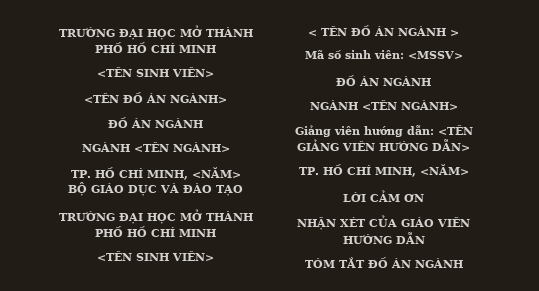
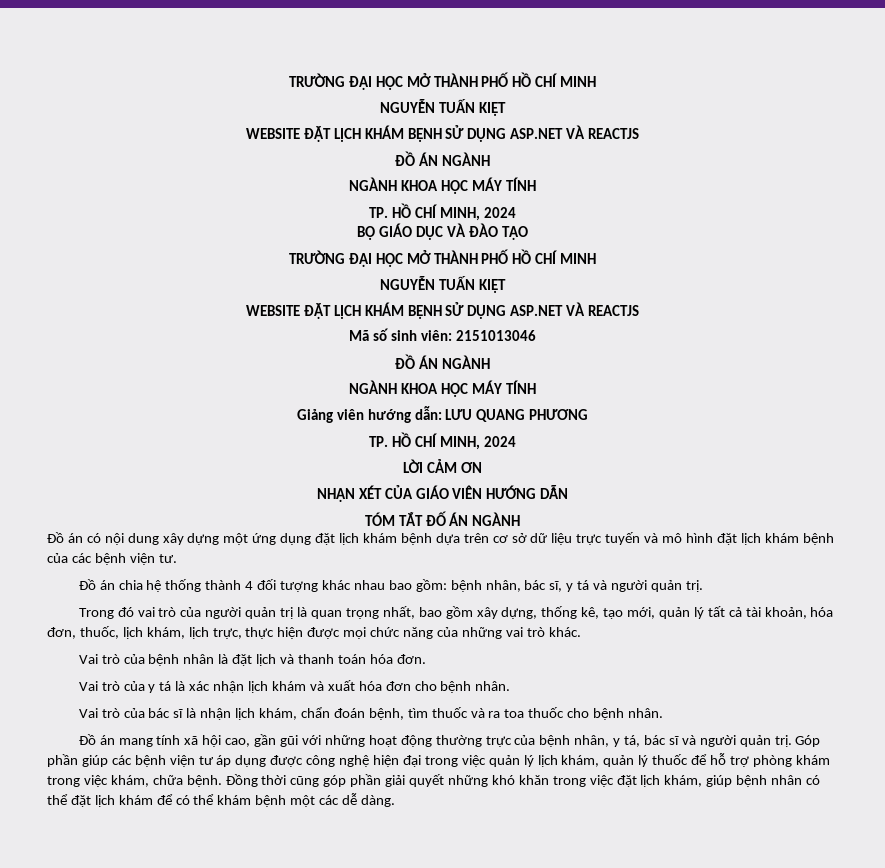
[58,25,253,40] [95,42,216,53] [97,67,214,77] [84,92,227,103] [108,117,203,128] [81,142,230,152] [70,167,241,180] TRƯỜNG ĐẠI HỌC MỞ THÀNH PHỐ HỒ CHÍ MINH // <TÊN SINH VIÊN> // <TÊN ĐỒ ÁN NGÀNH> // ĐỒ ÁN NGÀNH // NGÀNH <TÊN NGÀNH> // TP. HỒ CHÍ MINH, <NĂM> -> [288,72,597,90] [380,99,506,116] [245,125,640,142] [395,151,490,166] [349,177,536,194] [369,203,516,221] TRƯỜNG ĐẠI HỌC MỞ THÀNH PHỐ HỒ CHÍ MINH // NGUYỄN TUẤN KIỆT // WEBSITE ĐẶT LỊCH KHÁM BỆNH SỬ DỤNG ASP.NET VÀ REACTJS // ĐỒ ÁN NGÀNH // NGÀNH KHOA HỌC MÁY TÍNH // TP. HỒ CHÍ MINH, 2024
[97,251,214,261] [308,25,459,36] <TÊN SINH VIÊN> // < TÊN ĐỒ ÁN NGÀNH > -> [380,276,506,293] [245,302,640,319] NGUYỄN TUẤN KIỆT // WEBSITE ĐẶT LỊCH KHÁM BỆNH SỬ DỤNG ASP.NET VÀ REACTJS
[407,51,463,59] [336,75,431,86] [309,100,458,110] <MSSV> // ĐỒ ÁN NGÀNH // NGÀNH <TÊN NGÀNH> -> [455,330,536,341] [395,354,490,369] [349,380,536,397] 2151013046 // ĐỒ ÁN NGÀNH // NGÀNH KHOA HỌC MÁY TÍNH
[437,125,473,135] [297,139,470,151] [298,164,469,177] <TÊN GIẢNG VIÊN HƯỚNG DẪN> // TP. HỒ CHÍ MINH, <NĂM> -> [445,409,589,422] [369,432,516,450] LƯU QUANG PHƯƠNG // TP. HỒ CHÍ MINH, 2024
(463, 263) none -> [47,532,834,545] [47,553,177,565] [78,579,703,592] [78,606,834,619] [47,626,581,639] [78,654,426,666] [78,680,511,693] [78,707,663,720] [78,734,821,747] [47,753,830,767] [47,774,821,787] [47,793,395,807] // Đồ án có nội dung xây dựng một ứng dụng đặt lịch khám bệnh dựa trên cơ sở dữ liệu trực tuyến và mô hình đặt lịch khám bệnh của các bệnh viện tư. // Đồ án chia hệ thống thành 4 đối tượng khác nhau bao gồm: bệnh nhân, bác sĩ, y tá và người quản trị. // Trong đó vai trò của người quản trị là quan trọng nhất, bao gồm xây dựng, thống kê, tạo mới, quản lý tất cả tài khoản, hóa đơn, thuốc, lịch khám, lịch trực, thực hiện được mọi chức năng của những vai trò khác. // Vai trò của bệnh nhân là đặt lịch và thanh toán hóa đơn. // Vai trò của y tá là xác nhận lịch khám và xuất hóa đơn cho bệnh nhân. // Vai trò của bác sĩ là nhận lịch khám, chẩn đoán bệnh, tìm thuốc và ra toa thuốc cho bệnh nhân. // Đồ án mang tính xã hội cao, gần gũi với những hoạt động thường trực của bệnh nhân, y tá, bác sĩ và người quản trị. Góp phần giúp các bệnh viện tư áp dụng được công nghệ hiện đại trong việc quản lý lịch khám, quản lý thuốc để hỗ trợ phòng khám trong việc khám, chữa bệnh. Đồng thời cũng góp phần giải quyết những khó khăn trong việc đặt lịch khám, giúp bệnh nhân có thể đặt lịch khám để có thể khám bệnh một các dễ dàng.

